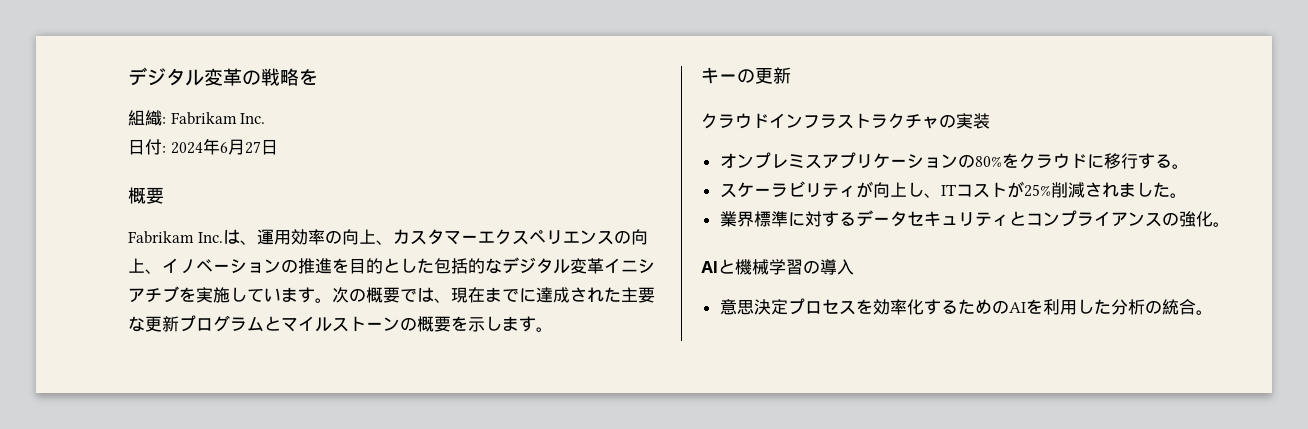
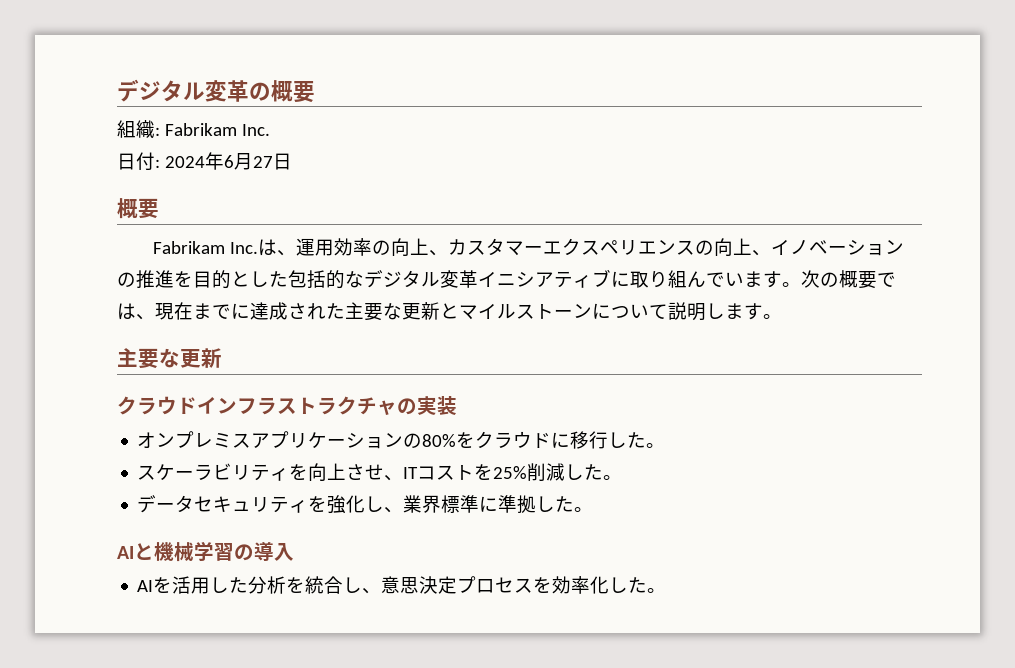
[261,68,318,86] 戦略を -> [271,80,315,103] 概要
[145,286,264,303] チブを実施して -> [554,269,725,288] ティブに取り組んで
[179,315,264,332] プログラム -> (440, 311) none
[400,316,485,332] の概要を示 -> [592,302,706,321] について説明
[701,67,755,84] キーの -> [117,348,180,369] 主要な
[1137,153,1172,169] する -> [608,432,647,448] した
[855,181,924,198] が向上し -> [289,463,385,481] を向上させ
[1006,181,1024,198] が -> [474,464,494,480] を
[1084,182,1187,198] [719,211,856,227] されました。 // 業界標準に対する -> [565,464,623,480] した。 //
[1008,210,1213,227] とコンプライアンスの強化 -> [308,495,575,514] を強化し、業界標準に準拠した
(854, 267) none -> [137,576,382,594] AIを活用した分析を統合し、
[923,299,1196,315] するためのAIを利用した分析の統合 -> [609,577,648,593] した

